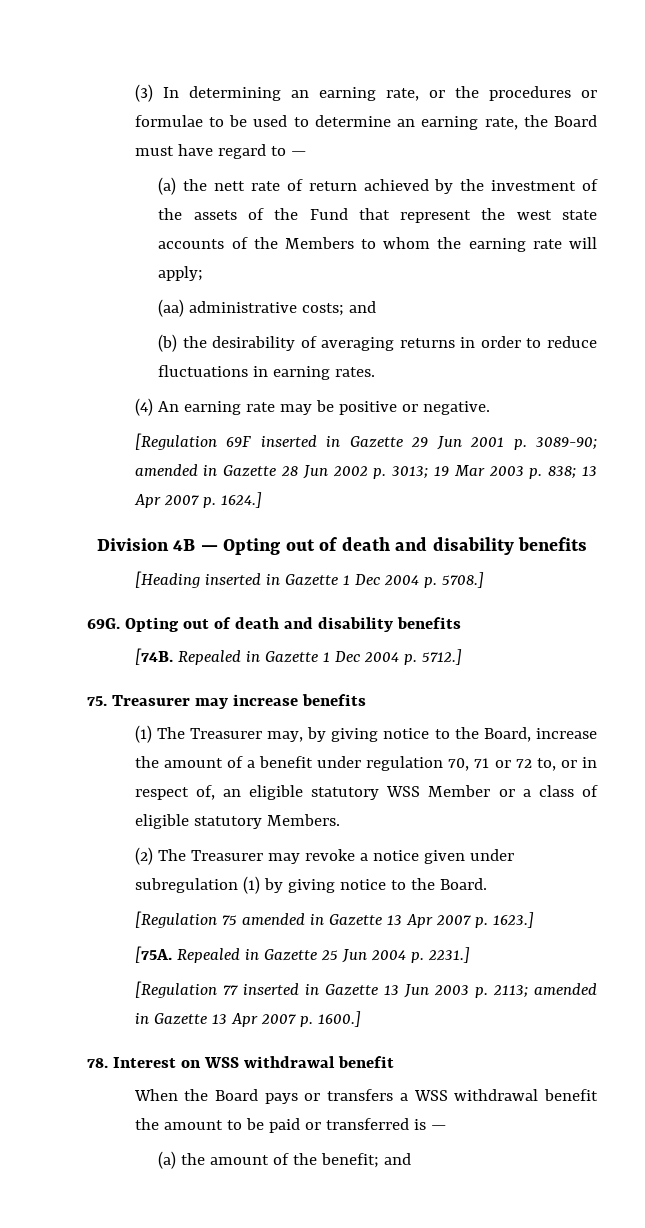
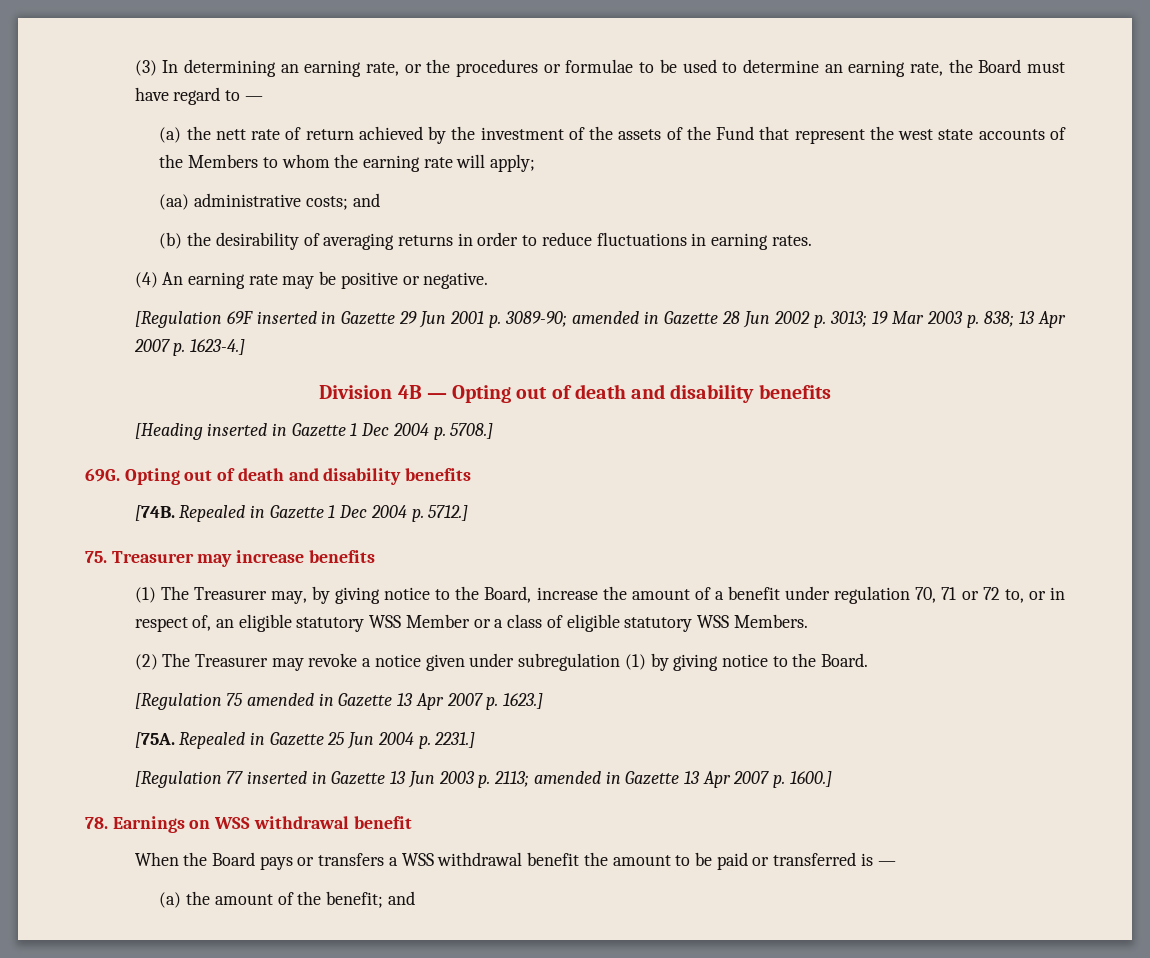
[220,492,262,508] 1624.] -> [190,339,246,355] 1623-4.]
(262, 822) none -> [696,615,729,628] WSS
[112,1057,176,1068] Interest -> [112,816,185,833] Earnings

